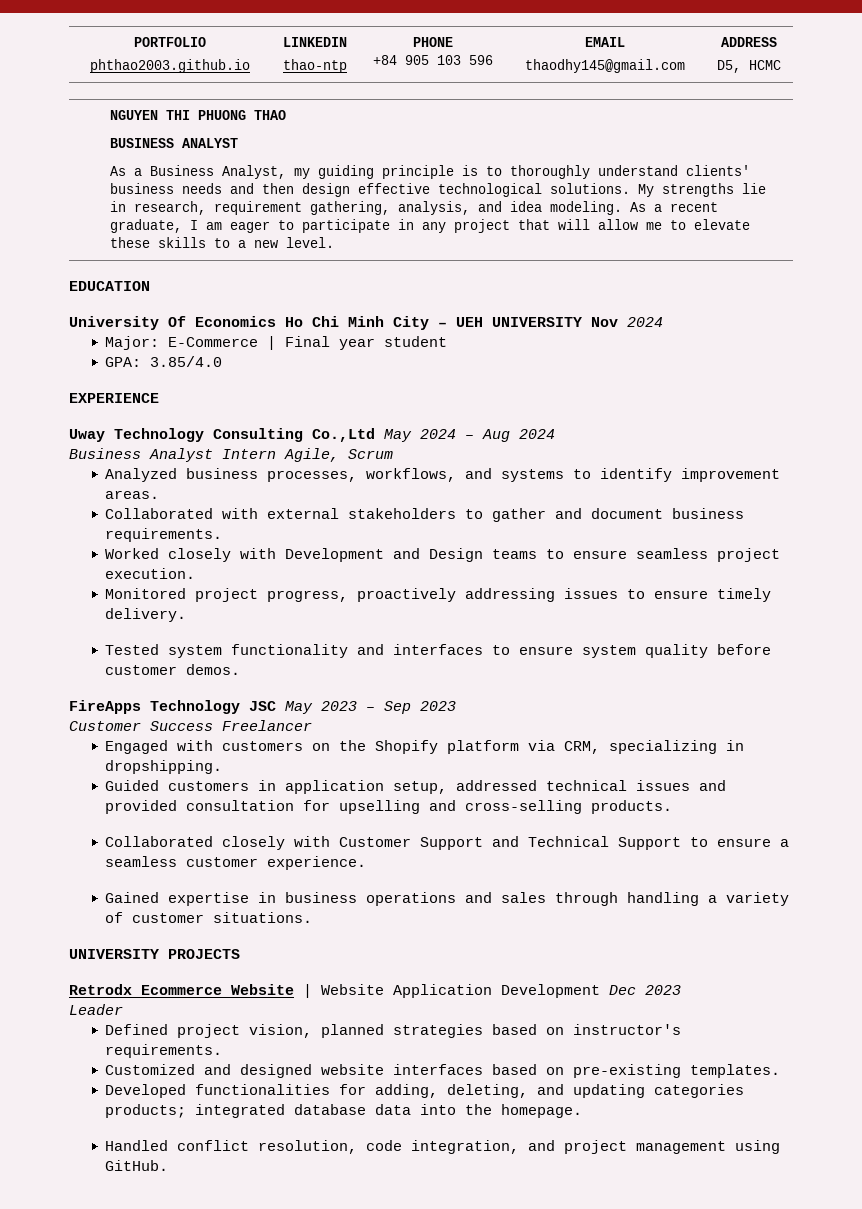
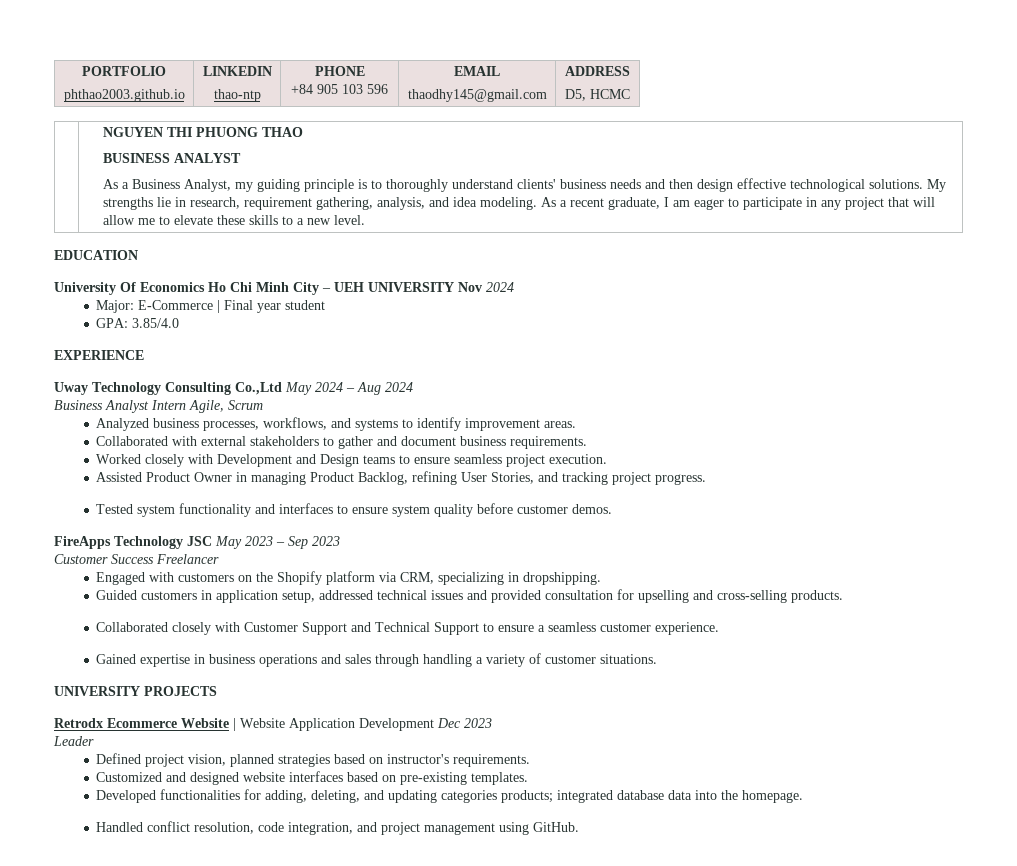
[105,588,772,602] [105,608,187,622] Monitored project progress, proactively addressing issues to ensure timely delivery. -> [96,471,707,485] Assisted Product Owner in managing Product Backlog, refining User Stories, and tracking project progress.

